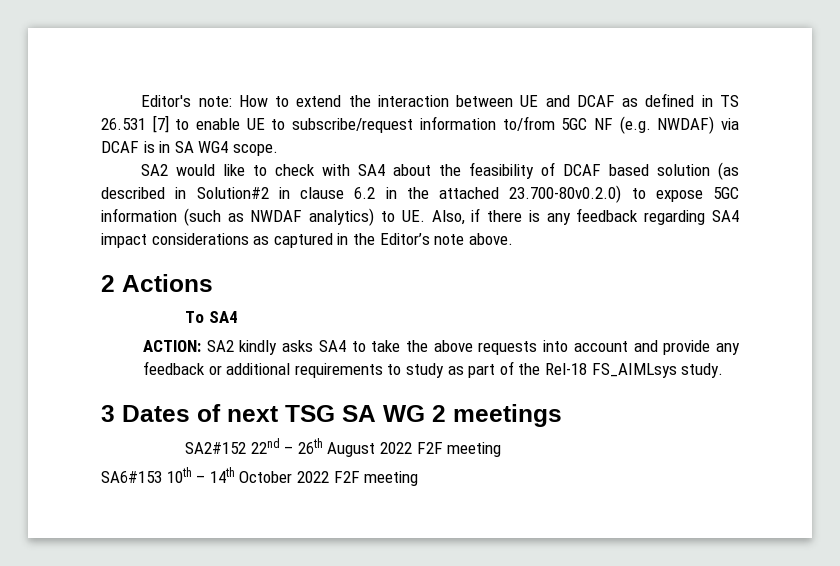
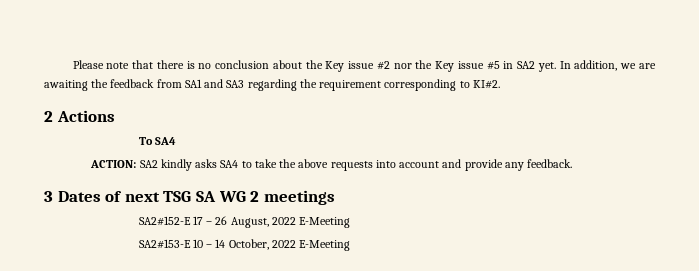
[141,93,740,107] [101,115,739,134] [101,141,278,156] [141,162,739,180] [101,185,739,203] [101,208,739,226] [101,233,513,248] Editor's note: How to extend the interaction between UE and DCAF as defined in TS 26.531 [7] to enable UE to subscribe/request information to/from 5GC NF (e.g. NWDAF) via DCAF is in SA WG4 scope. // SA2 would like to check with SA4 about the feasibility of DCAF based solution (as described in Solution#2 in clause 6.2 in the attached 23.700-80v0.2.0) to expose 5GC information (such as NWDAF analytics) to UE. Also, if there is any feedback regarding SA4 impact considerations as captured in the Editor’s note above. -> [72,60,656,72] [44,79,500,91] Please note that there is no conclusion about the Key issue #2 nor the Key issue #5 in SA2 yet. In addition, we are awaiting the feedback from SA1 and SA3 regarding the requirement corresponding to KI#2.
[143,361,724,378] feedback or additional requirements to study as part of the Rel-18 FS_AIMLsys study. -> [526,159,572,168] feedback.
[185,438,502,457] [101,467,419,486] SA2#152 22nd – 26th August 2022 F2F meeting // SA6#153 10th – 14th October 2022 F2F meeting -> [138,216,351,228] [138,239,351,251] SA2#152-E 17 – 26 August, 2022 E-Meeting // SA2#153-E 10 – 14 October, 2022 E-Meeting

